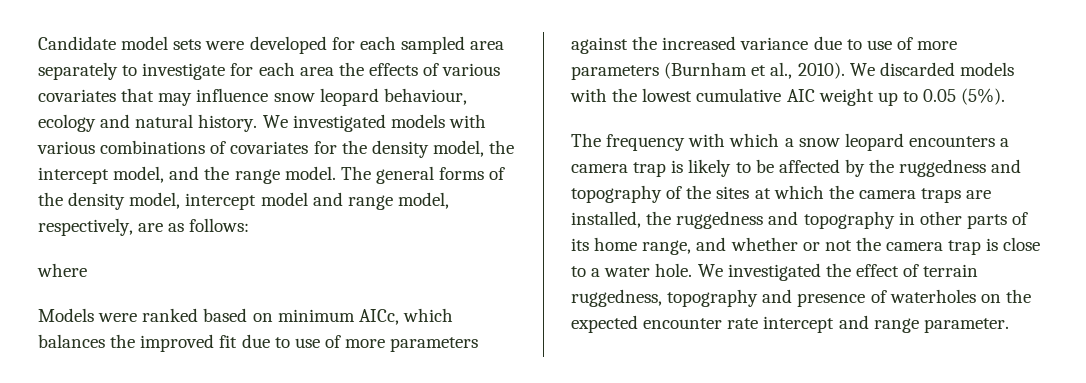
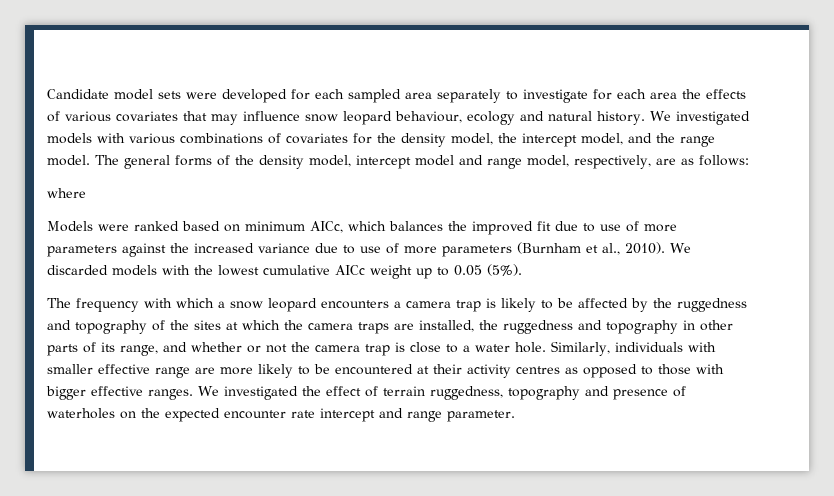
[786,89,815,102] AIC -> [335,265,365,275] AICc
[594,237,638,251] home -> (115, 347) none
(693, 270) none -> [551,341,716,356] [47,364,724,378] [46,386,193,400] Similarly, individuals with smaller effective range are more likely to be encountered at their activity centres as opposed to those with bigger effective ranges.

